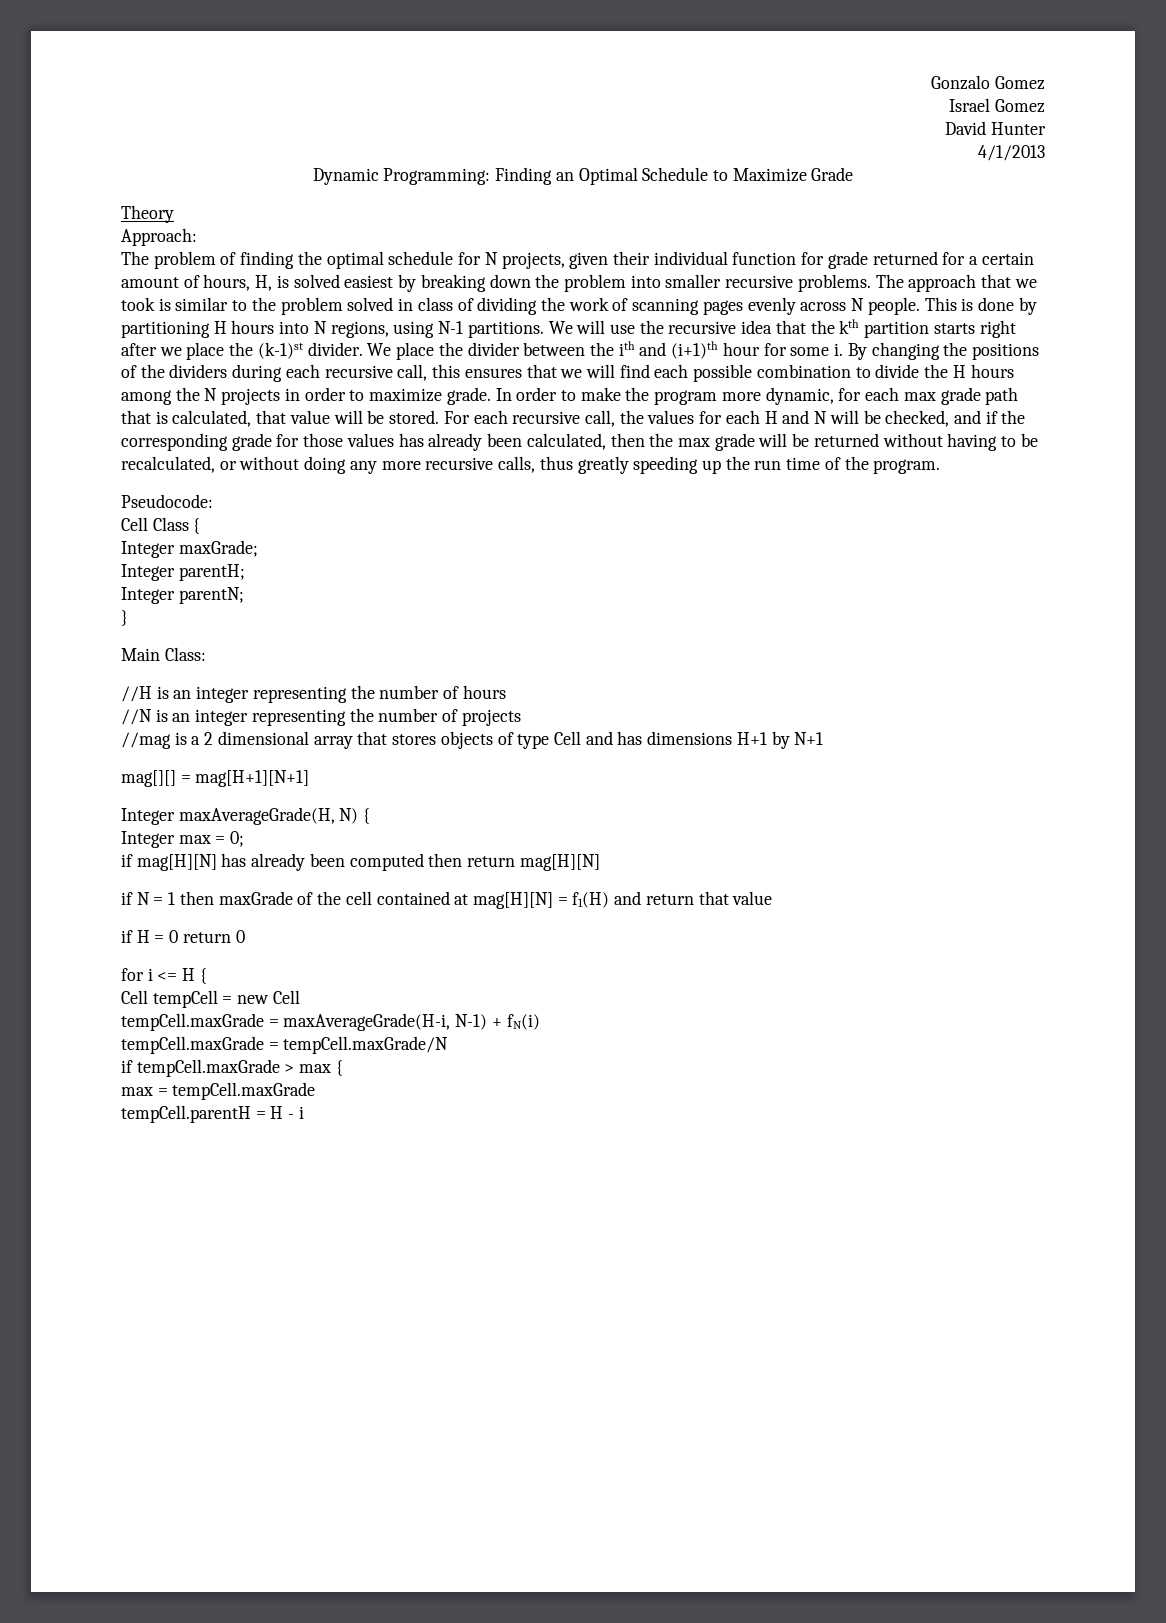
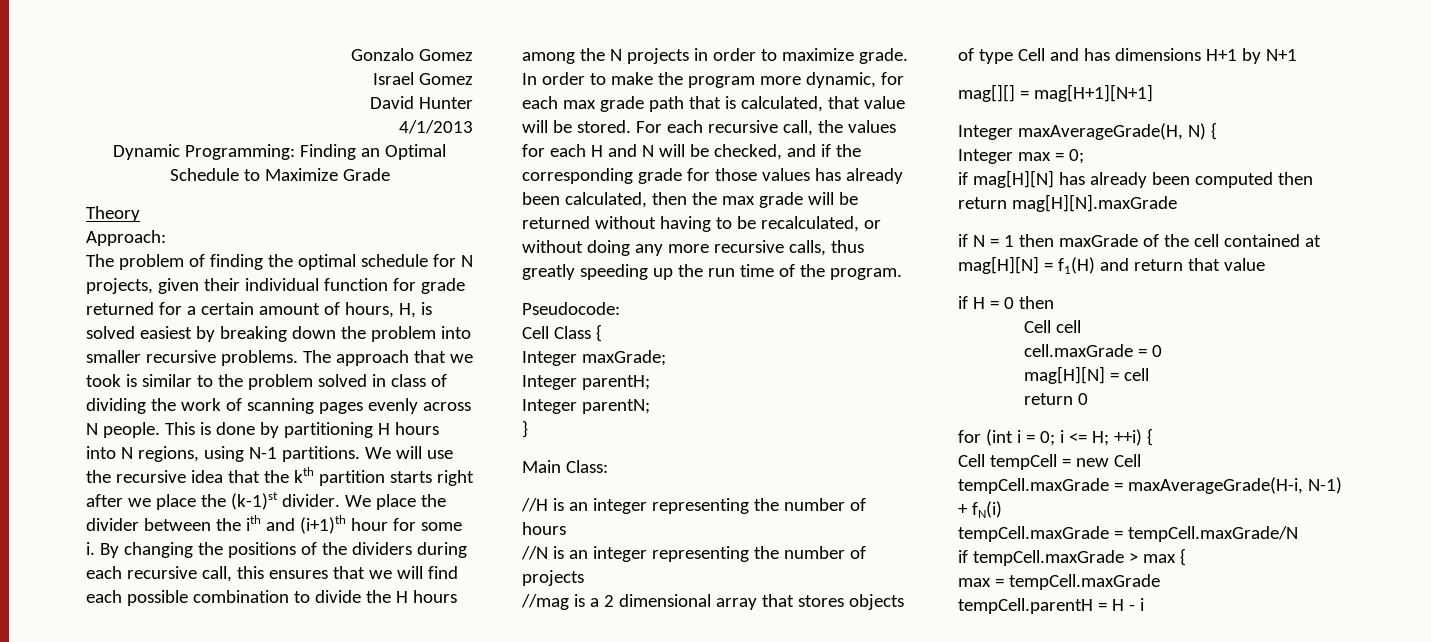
[519,854,600,871] mag[H][N] -> [1011,194,1177,212] mag[H][N].maxGrade
[182,930,245,943] [121,968,196,981] return 0 // for i <= H -> [1018,296,1054,309] [1023,320,1081,333] [1023,344,1162,357] [1023,366,1149,384] [1023,393,1088,405] [958,429,1142,446] then // Cell cell // cell.maxGrade = 0 // mag[H][N] = cell // return 0 // for (int i = 0; i <= H; ++i)

